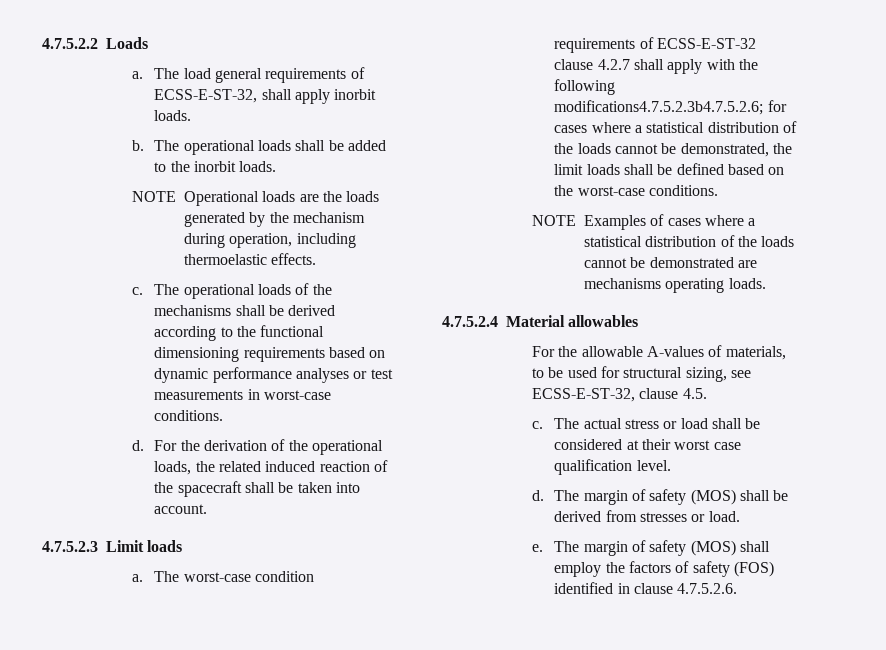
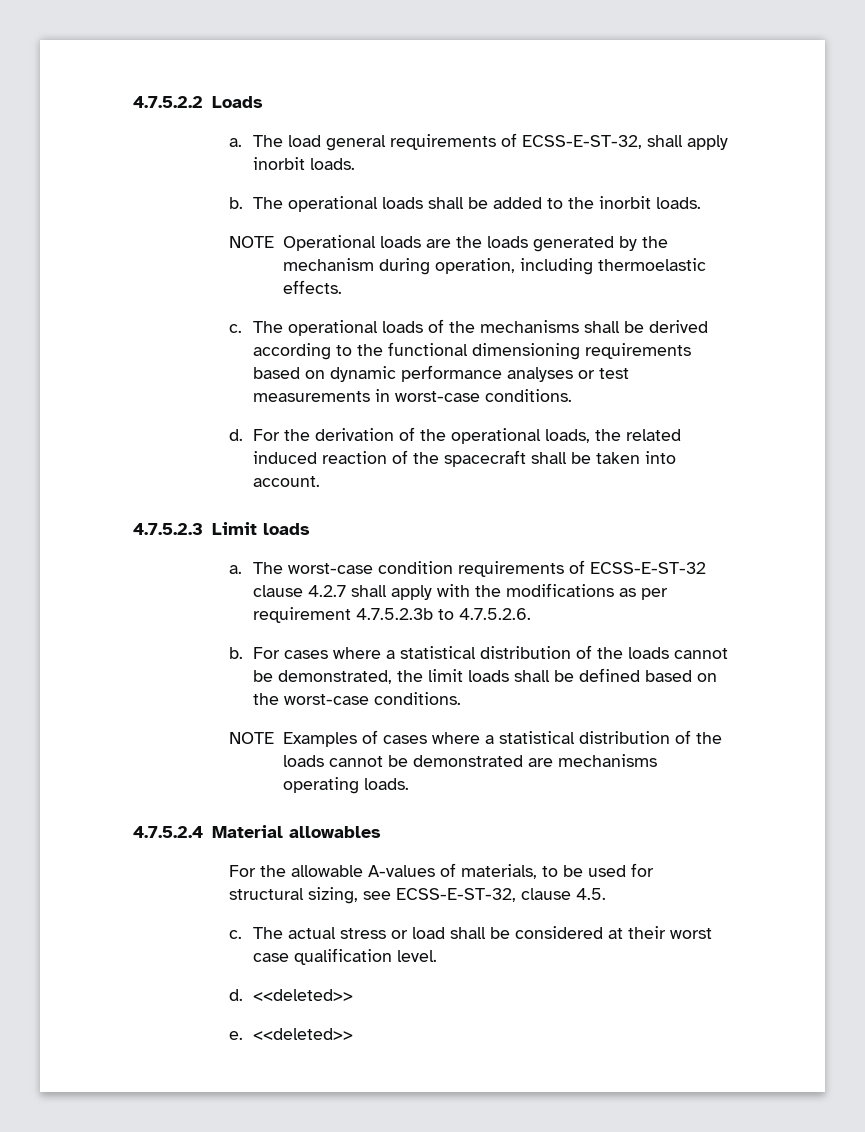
[554,79,616,95] [554,100,787,115] following modifications4.7.5.2.3b4.7.5.2.6; for -> [506,583,669,600] [253,607,532,623] [229,647,281,659] modifications as per requirement 4.7.5.2.3b to 4.7.5.2.6. // b. For
[554,489,789,505] [554,510,740,522] [531,540,771,556] [554,561,775,577] [554,582,738,594] The margin of safety (MOS) shall be derived from stresses or load. // e. The margin of safety (MOS) shall employ the factors of safety (FOS) identified in clause 4.7.5.2.6. -> [253,989,354,1001] [229,1028,354,1040] <<deleted>> // e. <<deleted>>

